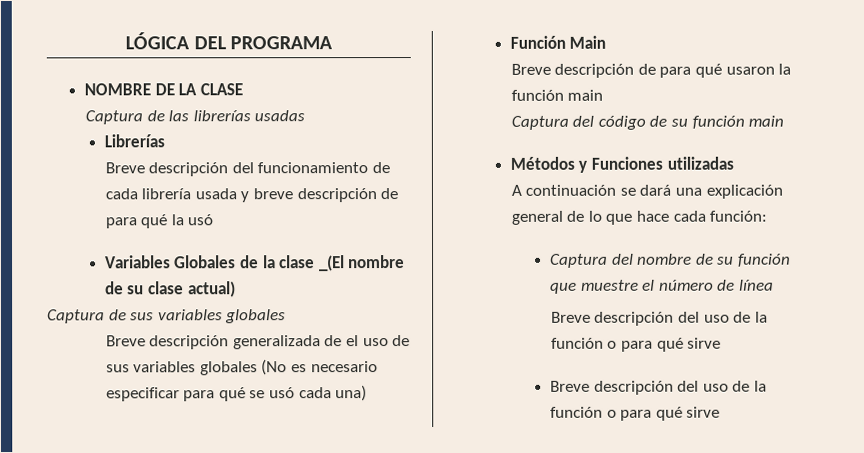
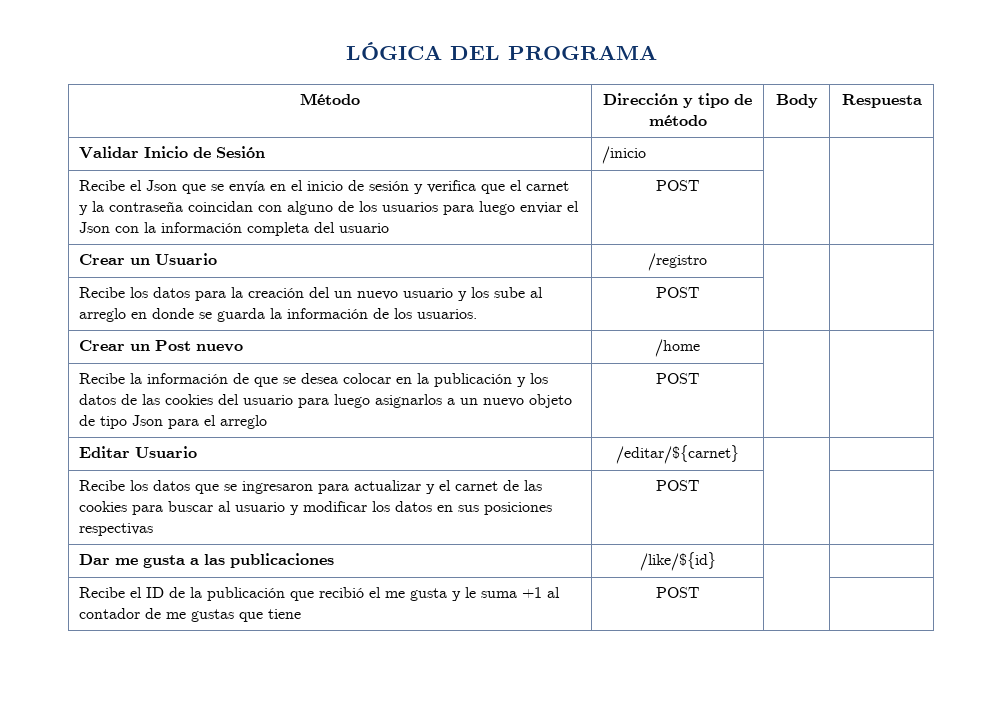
[84,83,244,96] [85,110,306,125] [103,134,165,148] [104,162,391,177] [104,188,399,203] [104,214,214,229] [104,255,406,272] [104,281,236,298] [47,309,287,324] [105,335,411,350] [105,359,378,376] [105,385,368,402] [509,35,607,49] [510,63,792,78] [510,89,604,101] [510,115,785,130] [509,156,734,173] [510,184,783,199] [510,210,768,225] [549,253,791,268] [549,279,774,294] [550,311,768,326] [550,337,722,352] [549,380,767,395] [549,406,721,421] // NOMBRE DE LA CLASE // Captura de las librerías usadas // Librerías // Breve descripción del funcionamiento de cada librería usada y breve descripción de para qué la usó // Variables Globales de la clase _(El nombre de su clase actual) // Captura de sus variables globales // Breve descripción generalizada de el uso de sus variables globales (No es necesario especificar para qué se usó cada una) // Función Main // Breve descripción de para qué usaron la función main // Captura del código de su función main // Métodos y Funciones utilizadas // A continuación se dará una explicación general de lo que hace cada función: // Captura del nombre de su función que muestre el número de línea // Breve descripción del uso de la función o para qué sirve // Breve descripción del uso de la función o para qué sirve -> [300,93,360,105] [603,93,752,108] [648,115,707,126] [775,94,818,108] [841,94,922,108] [79,146,266,159] [602,146,647,164] [79,180,570,194] [79,201,580,215] [79,222,390,236] [655,180,700,191] [79,253,218,265] [648,253,707,271] [79,287,544,301] [79,308,478,322] [655,287,700,298] [79,340,244,352] [655,339,700,357] [79,373,549,387] [79,394,573,408] [79,415,268,429] [655,373,700,384] [79,446,198,458] [616,445,739,464] [79,480,543,494] [79,501,553,515] [79,523,154,536] [655,480,700,491] [79,553,335,568] [639,552,716,571] [79,587,561,601] [79,608,302,622] [655,587,700,598] // Método | Dirección y tipo de método | Body | Respuesta // Validar Inicio de Sesión | /inicio | | // Recibe el Json que se envía en el inicio de sesión y verifica que el carnet y la contraseña coincidan con alguno de los usuarios para luego enviar el Json con la información completa del usuario | POST | | // Crear un Usuario | /registro | | // Recibe los datos para la creación del un nuevo usuario y los sube al arreglo en donde se guarda la información de los usuarios. | POST | | // Crear un Post nuevo | /home | | // Recibe la información de que se desea colocar en la publicación y los datos de las cookies del usuario para luego asignarlos a un nuevo objeto de tipo Json para el arreglo | POST | | // Editar Usuario | /editar/${carnet} | | // Recibe los datos que se ingresaron para actualizar y el carnet de las cookies para buscar al usuario y modificar los datos en sus posiciones respectivas | POST | | // Dar me gusta a las publicaciones | /like/${id} | | // Recibe el ID de la publicación que recibió el me gusta y le suma +1 al contador de me gustas que tiene | POST | |

